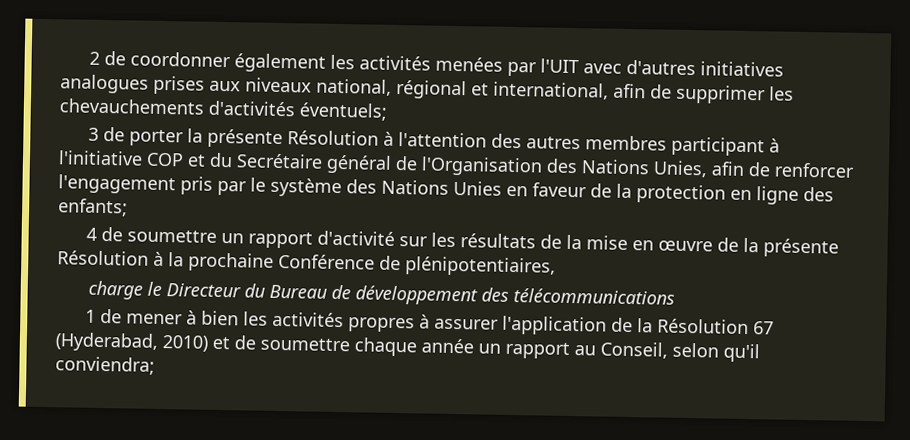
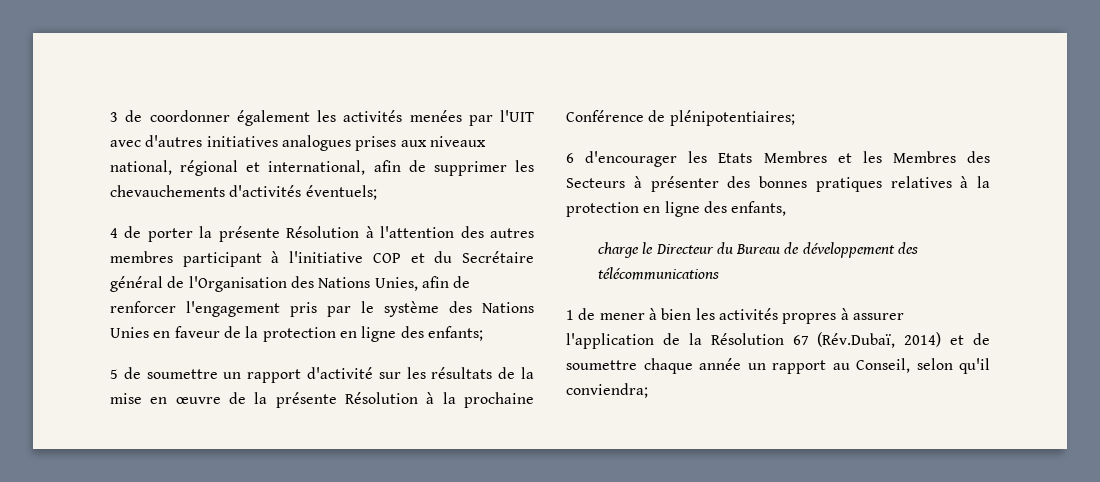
[88,51,100,65] 2 -> [110,112,118,122] 3
[87,127,99,141] 3 -> [110,228,118,238] 4
[85,227,97,241] 4 -> [110,369,118,379] 5
[405,256,556,277] plénipotentiaires, -> [669,110,795,126] [566,151,990,167] [566,176,990,192] [566,201,787,217] plénipotentiaires; // 6 d'encourager les Etats Membres et les Membres des Secteurs à présenter des bonnes pratiques relatives à la protection en ligne des enfants,
[55,332,208,352] (Hyderabad, 2010) -> [817,332,942,348] (Rév.Dubaï, 2014)

